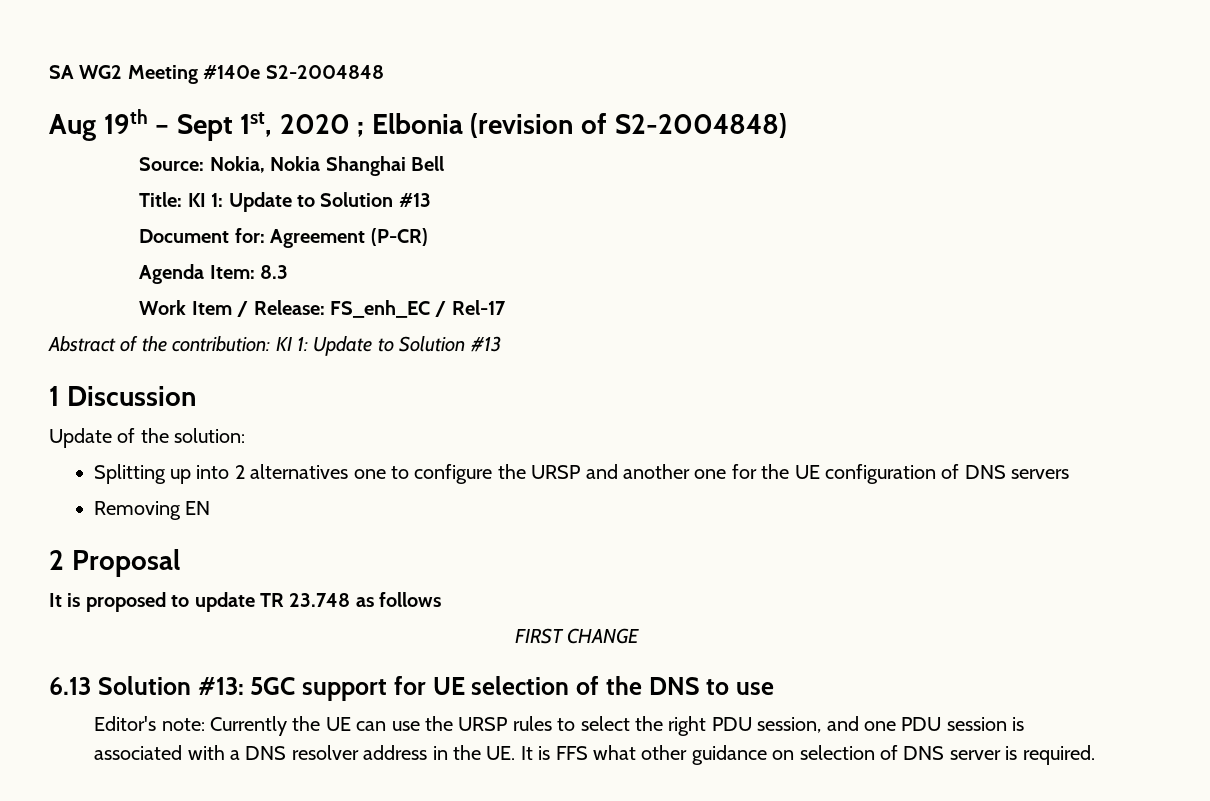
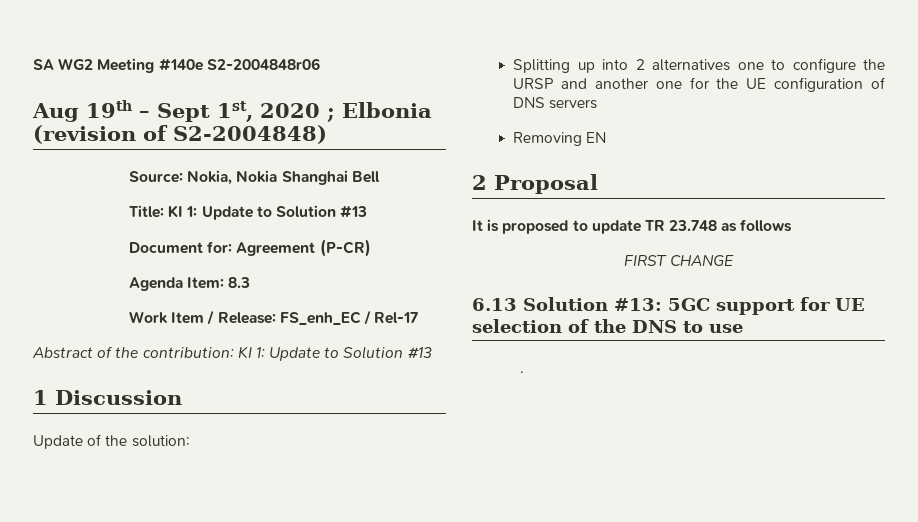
[265,65,384,79] S2-2004848 -> [206,58,320,70] S2-2004848r06
[94,716,1025,736] [94,745,1095,765] Editor's note: Currently the UE can use the URSP rules to select the right PDU session, and one PDU session is associated with a DNS resolver address in the UE. It is FFS what other guidance on selection of DNS server is required. -> [519,371,524,373] .

